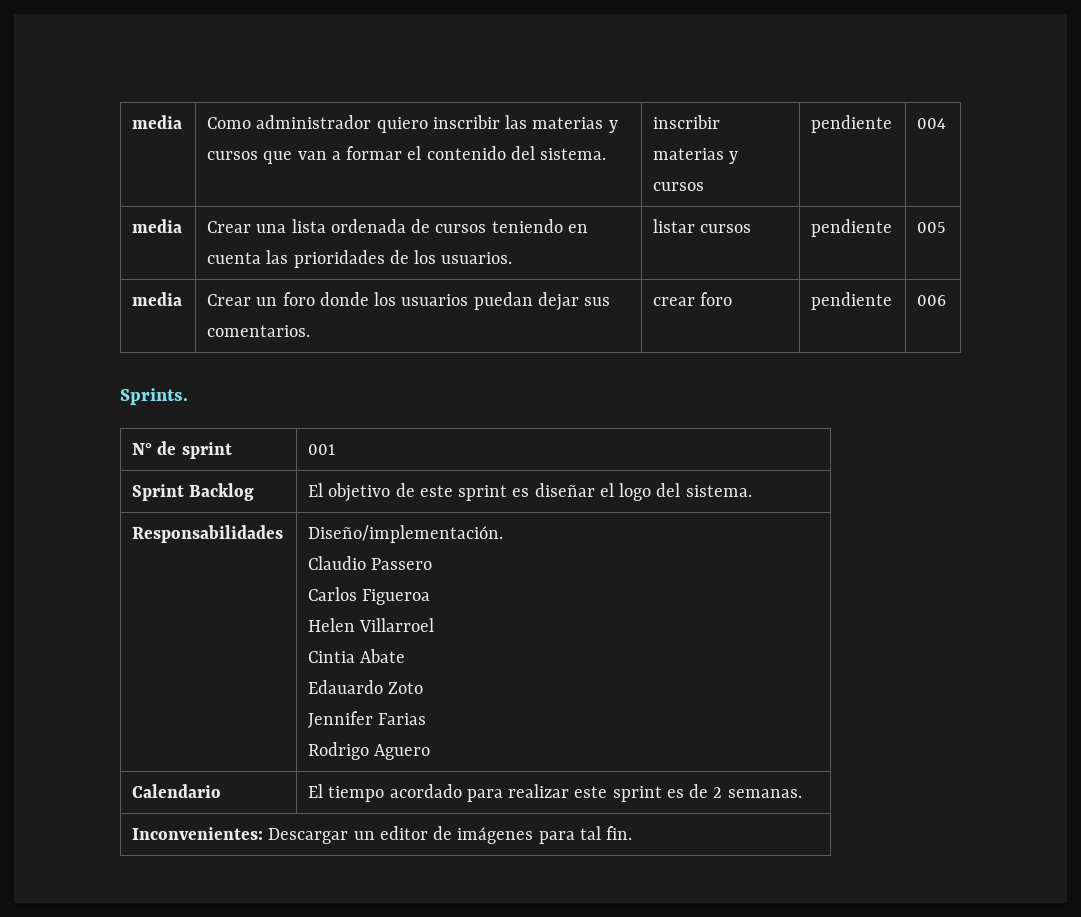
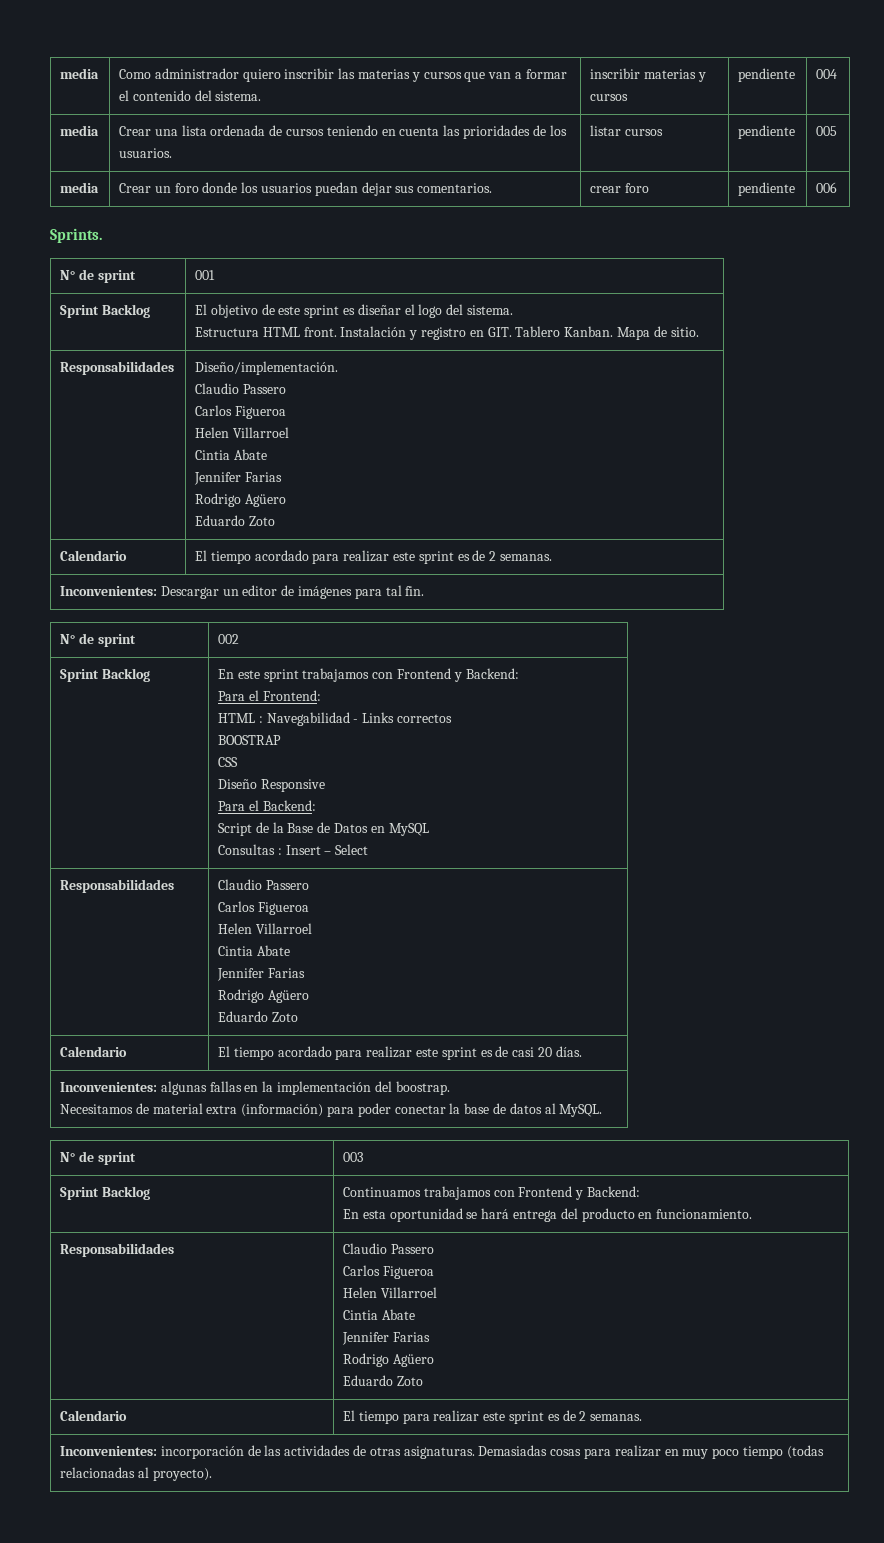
(752, 491) none -> [195,326,699,340] // Estructura HTML front. Instalación y registro en GIT. Tablero Kanban. Mapa de sitio.
[308,680,424,694] [308,711,427,728] [308,742,431,760] // Edauardo Zoto // Jennifer Farias // Rodrigo Aguero -> [194,472,282,485] [195,493,286,507] [195,515,275,526] // Jennifer Farias // Rodrigo Agüero // Eduardo Zoto
(633, 833) none -> [60,633,136,647] [218,634,240,644] [60,668,150,682] [218,668,519,682] [218,690,321,701] [218,712,453,726] [218,735,282,745] [218,757,239,767] [218,779,325,792] [218,800,316,811] [218,822,429,836] [218,844,369,855] [60,879,175,893] [218,879,309,890] [218,901,309,915] [218,923,312,934] [218,945,290,956] [217,968,305,981] [218,989,309,1003] [218,1011,298,1022] [60,1046,128,1057] [218,1046,582,1060] [60,1081,450,1095] [60,1103,603,1117] [60,1151,136,1165] [343,1152,364,1162] [60,1186,150,1200] [343,1186,641,1200] [343,1208,753,1222] [60,1243,175,1257] [343,1243,434,1254] [343,1265,434,1279] [343,1287,437,1298] [343,1309,415,1320] [342,1332,430,1345] [343,1353,434,1367] [343,1375,423,1386] [60,1410,128,1421] [343,1410,643,1424] [60,1445,824,1459] [60,1467,212,1481] // N° de sprint | 002 // Sprint Backlog | En este sprint trabajamos con Frontend y Backend: // Para el Frontend: // HTML : Navegabilidad - Links correctos // BOOSTRAP // CSS // Diseño Responsive // Para el Backend: // Script de la Base de Datos en MySQL // Consultas : Insert – Select // Responsabilidades | Claudio Passero // Carlos Figueroa // Helen Villarroel // Cintia Abate // Jennifer Farias // Rodrigo Agüero // Eduardo Zoto // Calendario | El tiempo acordado para realizar este sprint es de casi 20 días. // Inconvenientes: algunas fallas en la implementación del boostrap. // Necesitamos de material extra (información) para poder conectar la base de datos al MySQL. // N° de sprint | 003 // Sprint Backlog | Continuamos trabajamos con Frontend y Backend: // En esta oportunidad se hará entrega del producto en funcionamiento. // Responsabilidades | Claudio Passero // Carlos Figueroa // Helen Villarroel // Cintia Abate // Jennifer Farias // Rodrigo Agüero // Eduardo Zoto // Calendario | El tiempo para realizar este sprint es de 2 semanas. // Inconvenientes: incorporación de las actividades de otras asignaturas. Demasiadas cosas para realizar en muy poco tiempo (todas relacionadas al proyecto).

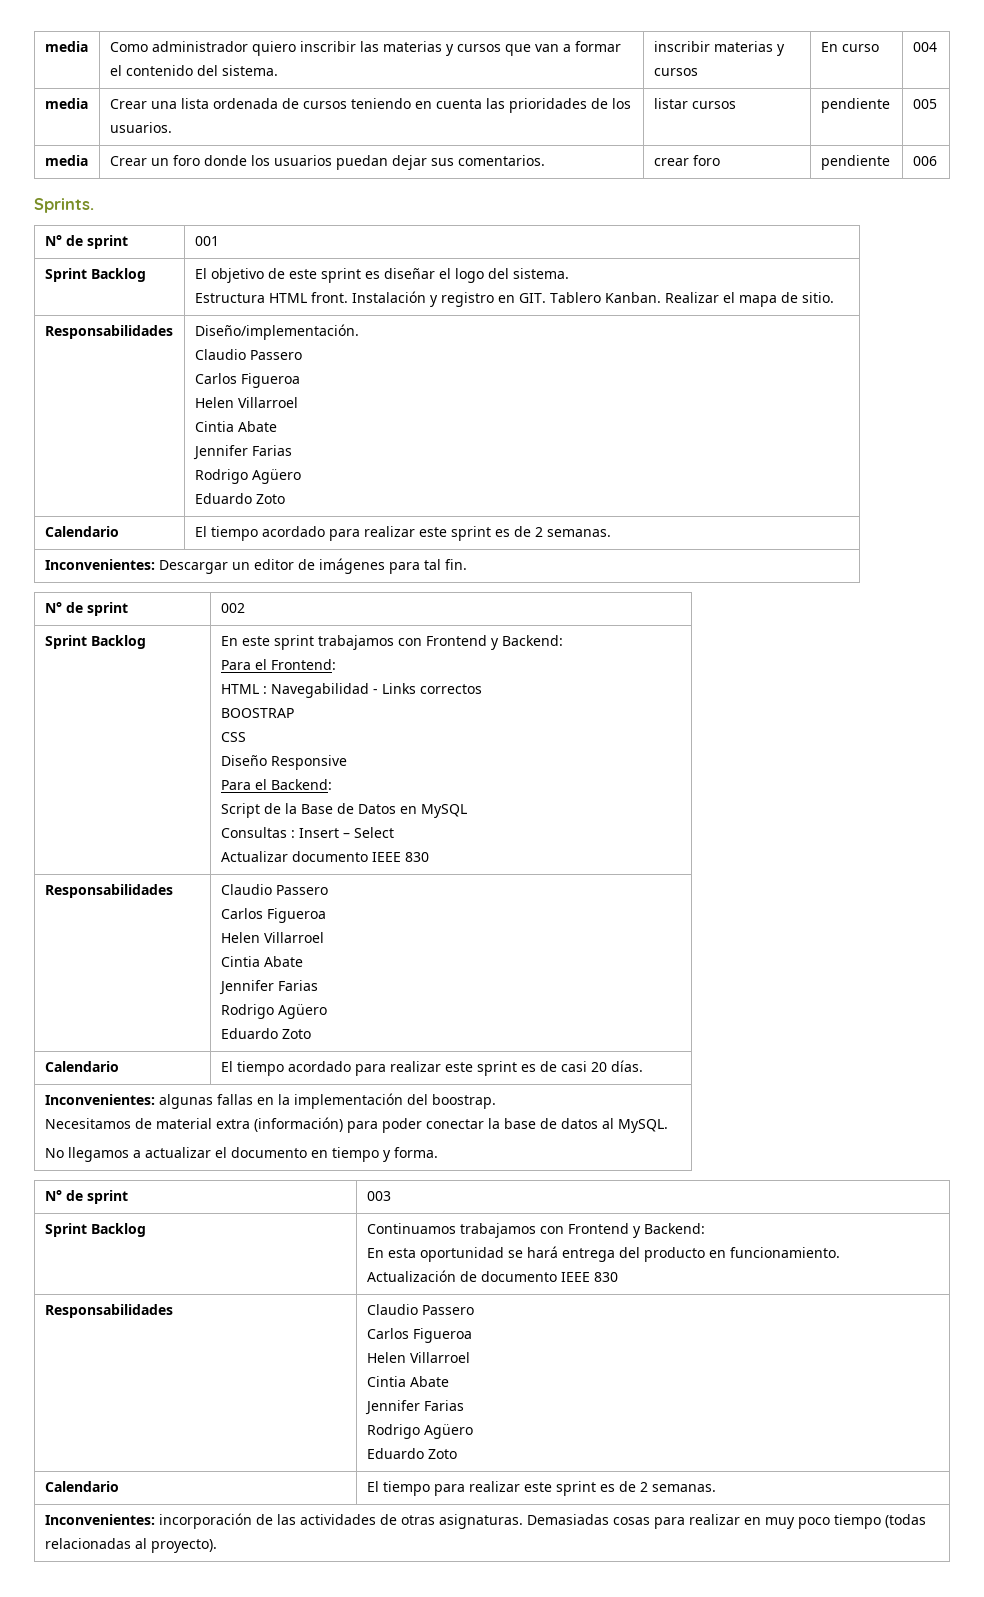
[738,68,796,82] pendiente -> [820,42,879,52] En curso
[616,327,650,340] Mapa -> [664,292,777,307] Realizar el mapa
(369, 849) none -> [220,851,429,862] // Actualizar documento IEEE 830
(603, 1110) none -> [44,1147,438,1162] // No llegamos a actualizar el documento en tiempo y forma.
(753, 1214) none -> [366,1270,618,1282] // Actualización de documento IEEE 830

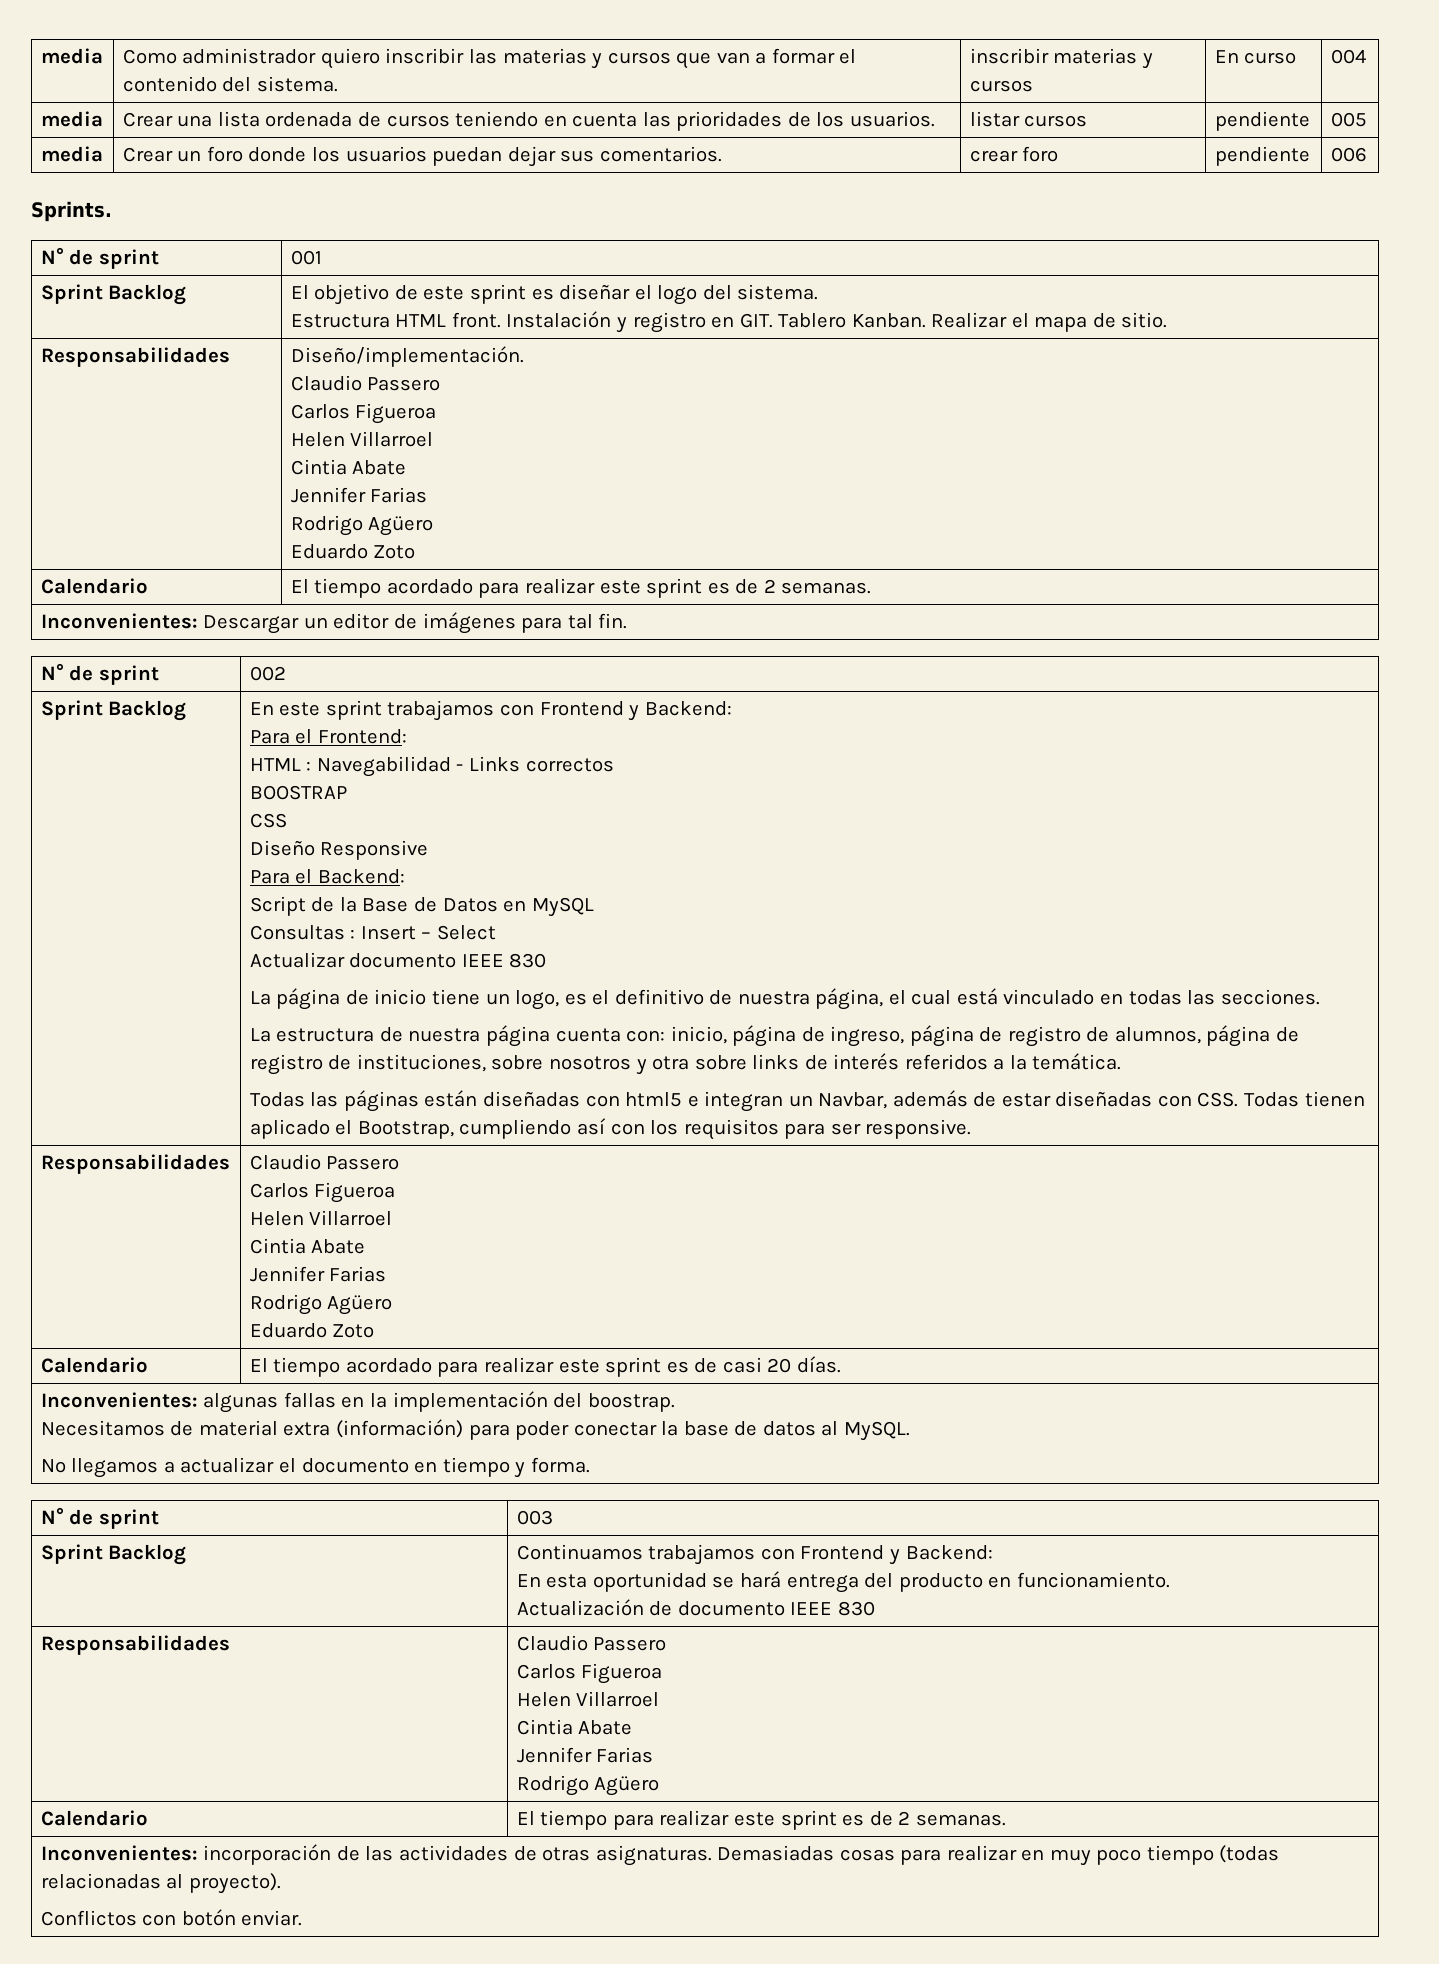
(429, 857) none -> [249,988,1320,1010] [249,1025,1299,1047] [249,1053,1122,1075] [249,1090,1365,1112] [249,1118,972,1140] // La página de inicio tiene un logo, es el definitivo de nuestra página, el cual está vinculado en todas las secciones. // La estructura de nuestra página cuenta con: inicio, página de ingreso, página de registro de alumnos, página de registro de instituciones, sobre nosotros y otra sobre links de interés referidos a la temática. // Todas las páginas están diseñadas con html5 e integran un Navbar, además de estar diseñadas con CSS. Todas tienen aplicado el Bootstrap, cumpliendo así con los requisitos para ser responsive.
[366,1448,457,1459] // Eduardo Zoto -> (660, 1786) none
(217, 1546) none -> [40,1909,303,1926] // Conflictos con botón enviar.

